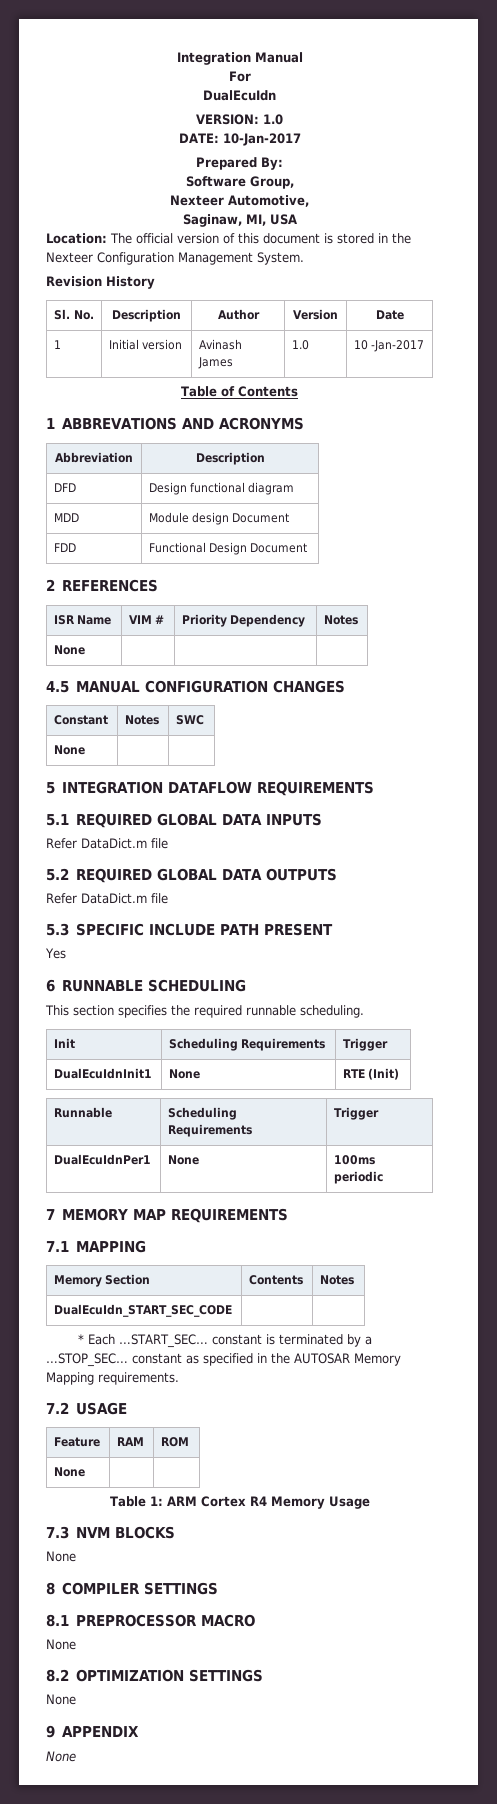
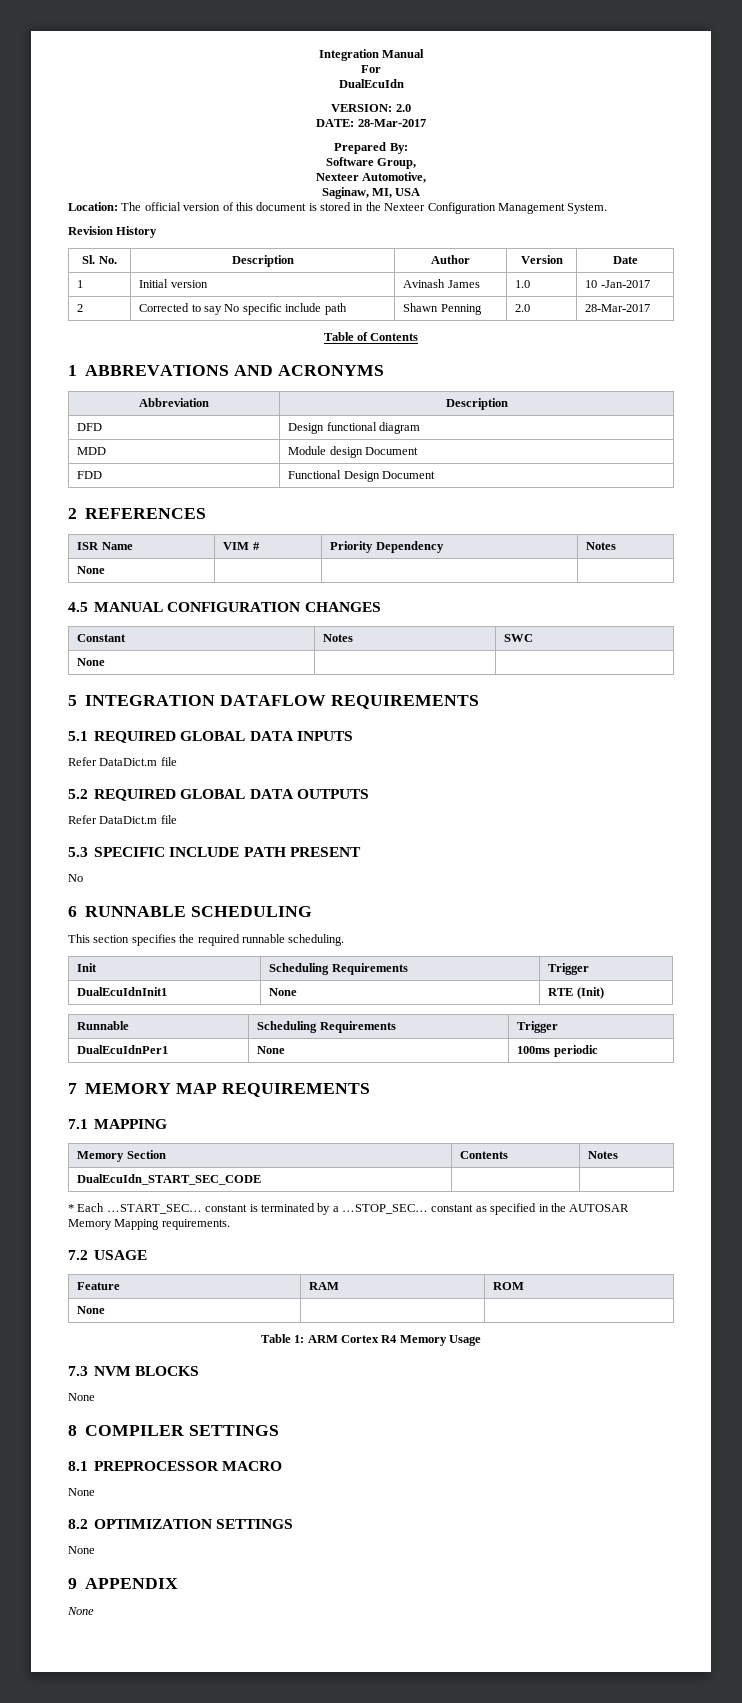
[263,114,283,125] 1.0 -> [395,104,411,112] 2.0
[222,133,301,146] 10-Jan-2017 -> [357,119,426,127] 28-Mar-2017
(425, 346) none -> [77,304,84,312] [139,303,347,315] [403,303,482,315] [515,304,531,312] [585,304,651,312] // 2 | Corrected to say No specific include path | Shawn Penning | 2.0 | 28-Mar-2017
[45,948,66,959] Yes -> [68,874,83,882] No

